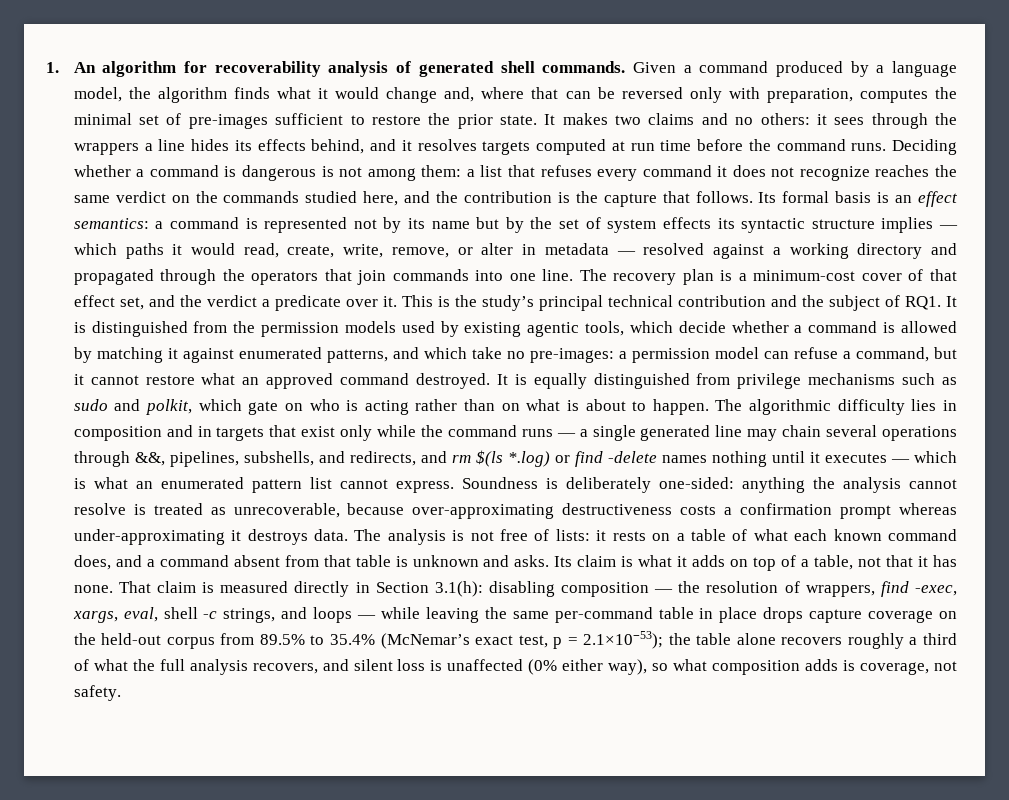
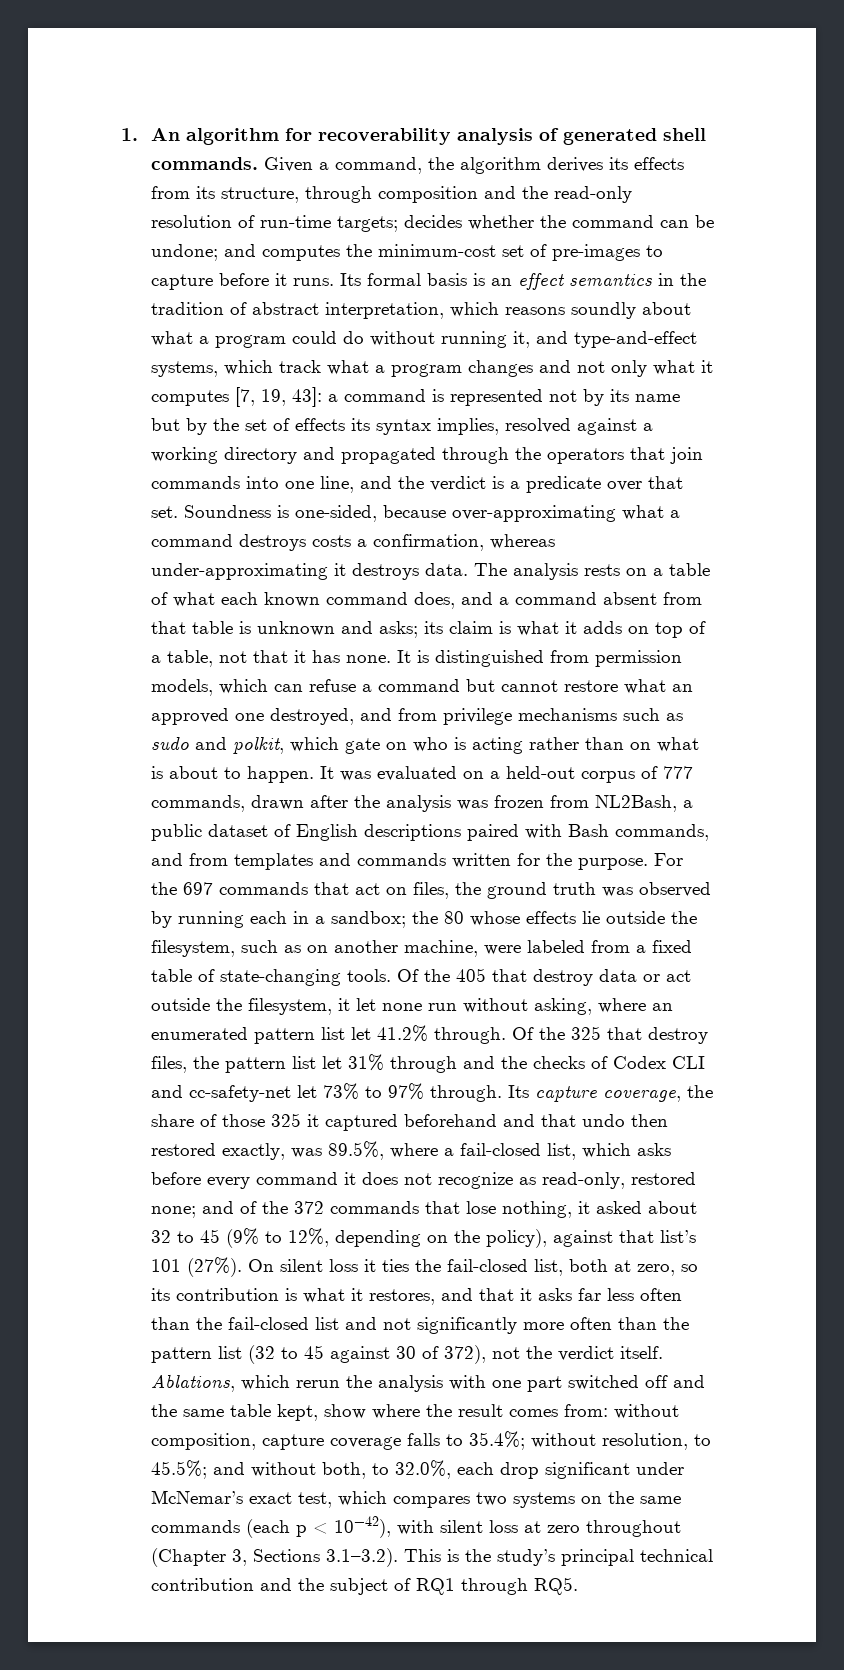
[699,61,958,77] [73,87,853,103] command produced by a language model, the algorithm finds what it would change and, where that can be reversed only with preparation, -> [335,157,685,174] [151,186,633,203] [151,215,715,232] [151,244,257,261] command, the algorithm derives its effects from its structure, through composition and the read-only resolution of run-time targets; decides whether the command can be undone; and
[73,113,132,125] minimal -> [378,244,497,257] minimum-cost
[275,113,957,129] [73,139,958,155] [73,165,958,181] [73,191,753,207] sufficient to restore the prior state. It makes two claims and no others: it sees through the wrappers a line hides its effects behind, and it resolves targets computed at run time before the command runs. Deciding whether a command is dangerous is not among them: a list that refuses every command it does not recognize reaches the same verdict on the commands studied here, and the contribution is the capture that follows. -> [646,245,664,257] [151,273,335,290] to capture before it runs.
[73,218,149,229] semantics: -> [569,273,707,286] [151,302,692,319] [151,331,698,348] [151,360,714,377] [151,387,323,407] semantics in the tradition of abstract interpretation, which reasons soundly about what a program could do without running it, and type-and-effect systems, which track what a program changes and not only what it computes [7, 19, 43]:
[607,219,657,233] system -> (291, 424) none
[741,217,958,233] [73,243,636,259] syntactic structure implies — which paths it would read, create, write, remove, or alter in metadata — -> [376,418,500,435] syntax implies,
[542,269,957,285] [73,295,144,310] line. The recovery plan is a minimum-cost cover of that effect set, -> [320,476,355,493] line,
(257, 301) none -> [492,476,505,489] is
[382,295,957,311] [73,321,957,337] [73,347,957,363] [73,374,84,385] it. This is the study’s principal technical contribution and the subject of RQ1. It is distinguished from the permission models used by existing agentic tools, which decide whether a command is allowed by matching it against enumerated patterns, and which take no pre-images: a permission model can refuse a command, but it -> [648,476,684,489] [151,505,681,522] [151,534,556,551] [151,563,711,580] [151,592,703,609] [151,621,707,638] [151,650,683,667] [151,679,496,696] that set. Soundness is one-sided, because over-approximating what a command destroys costs a confirmation, whereas under-approximating it destroys data. The analysis rests on a table of what each known command does, and a command absent from that table is unknown and asks; its claim is what it adds on top of a table, not that it has none. It is distinguished from permission models, which can refuse a command but
[340,373,690,389] command destroyed. It is equally distinguished -> [235,708,393,725] one destroyed, and
[715,399,957,415] [73,425,958,441] [73,450,957,467] [73,477,958,493] [73,503,957,519] [73,529,957,545] [73,555,958,571] [73,581,957,597] [72,607,958,623] [73,631,958,649] [73,659,958,675] [73,685,121,701] The algorithmic difficulty lies in composition and in targets that exist only while the command runs — a single generated line may chain several operations through &&, pipelines, subshells, and redirects, and rm $(ls *.log) or find -delete names nothing until it executes — which is what an enumerated pattern list cannot express. Soundness is deliberately one-sided: anything the analysis cannot resolve is treated as unrecoverable, because over-approximating destructiveness costs a confirmation prompt whereas under-approximating it destroys data. The analysis is not free of lists: it rests on a table of what each known command does, and a command absent from that table is unknown and asks. Its claim is what it adds on top of a table, not that it has none. That claim is measured directly in Section 3.1(h): disabling composition — the resolution of wrappers, find -exec, xargs, eval, shell -c strings, and loops — while leaving the same per-command table in place drops capture coverage on the held-out corpus from 89.5% to 35.4% (McNemar’s exact test, p = 2.1×10−53); the table alone recovers roughly a third of what the full analysis recovers, and silent loss is unaffected (0% either way), so what composition adds is coverage, not safety. -> [320,766,694,783] [151,795,694,812] [151,824,710,841] [151,853,684,870] [151,882,712,899] [151,911,698,928] [151,940,693,957] [151,968,692,986] [151,998,674,1015] [151,1025,709,1044] [151,1054,706,1073] [151,1083,714,1102] [151,1113,669,1131] [151,1141,672,1160] [151,1172,697,1189] [151,1201,698,1218] [151,1228,697,1248] [151,1257,699,1277] [151,1288,683,1305] [151,1317,690,1334] [151,1345,664,1364] [151,1374,706,1392] [151,1404,680,1421] [151,1431,712,1450] [151,1460,685,1479] [151,1490,682,1508] [151,1516,682,1538] [151,1548,714,1567] [151,1577,579,1595] It was evaluated on a held-out corpus of 777 commands, drawn after the analysis was frozen from NL2Bash, a public dataset of English descriptions paired with Bash commands, and from templates and commands written for the purpose. For the 697 commands that act on files, the ground truth was observed by running each in a sandbox; the 80 whose effects lie outside the filesystem, such as on another machine, were labeled from a fixed table of state-changing tools. Of the 405 that destroy data or act outside the filesystem, it let none run without asking, where an enumerated pattern list let 41.2% through. Of the 325 that destroy files, the pattern list let 31% through and the checks of Codex CLI and cc-safety-net let 73% to 97% through. Its capture coverage, the share of those 325 it captured beforehand and that undo then restored exactly, was 89.5%, where a fail-closed list, which asks before every command it does not recognize as read-only, restored none; and of the 372 commands that lose nothing, it asked about 32 to 45 (9% to 12%, depending on the policy), against that list’s 101 (27%). On silent loss it ties the fail-closed list, both at zero, so its contribution is what it restores, and that it asks far less often than the fail-closed list and not significantly more often than the pattern list (32 to 45 against 30 of 372), not the verdict itself. Ablations, which rerun the analysis with one part switched off and the same table kept, show where the result comes from: without composition, capture coverage falls to 35.4%; without resolution, to 45.5%; and without both, to 32.0%, each drop significant under McNemar’s exact test, which compares two systems on the same commands (each p < 10−42), with silent loss at zero throughout (Chapter 3, Sections 3.1–3.2). This is the study’s principal technical contribution and the subject of RQ1 through RQ5.

